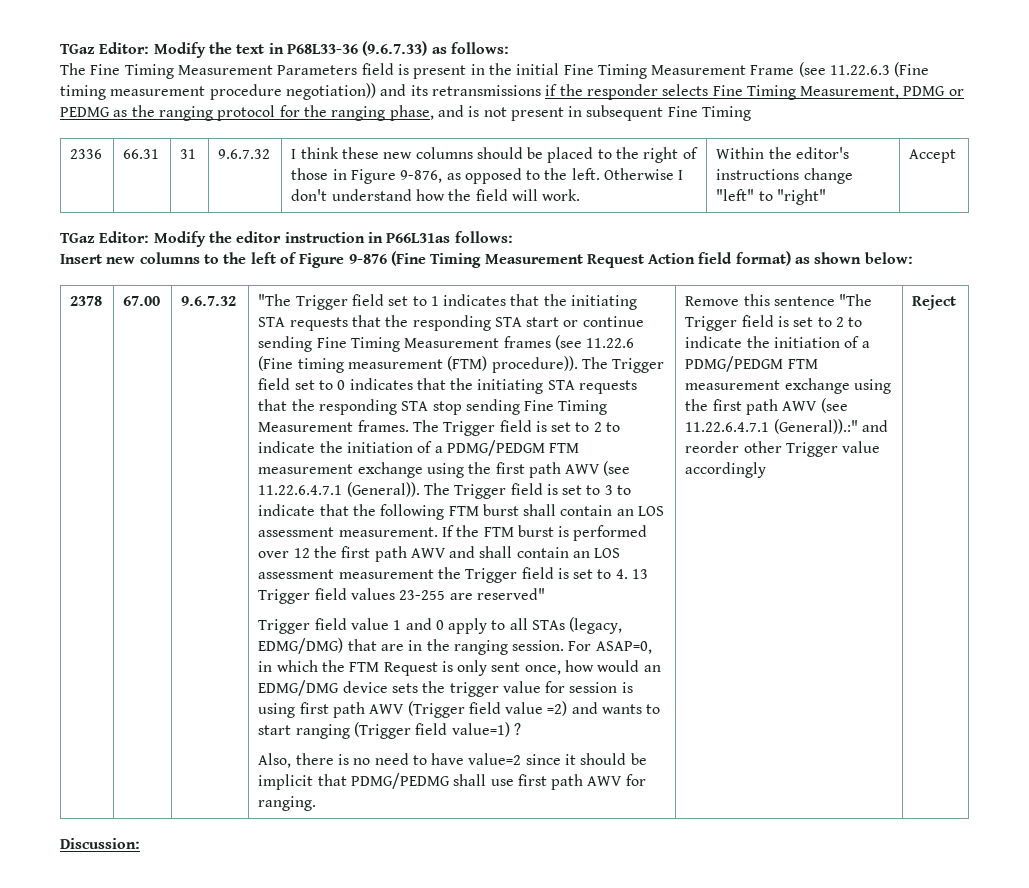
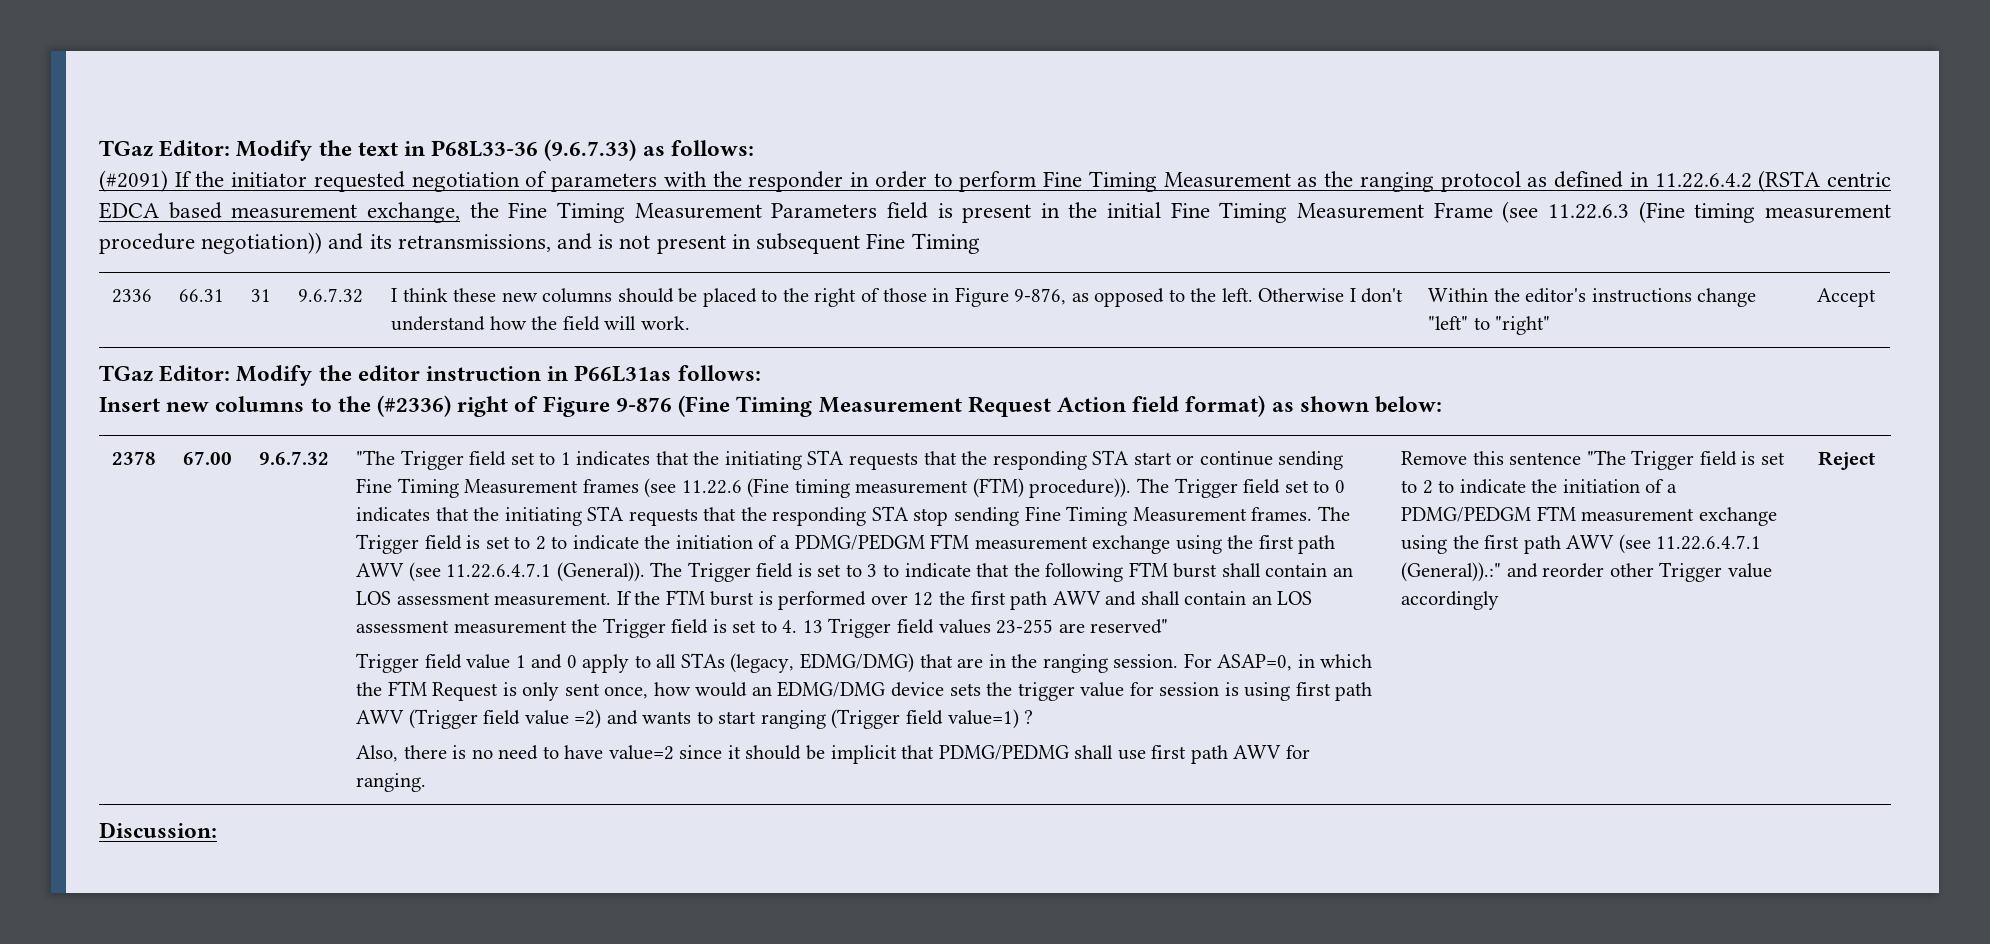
[60,63,86,75] The -> [99,170,1891,192] [99,202,499,223] (#2091) If the initiator requested negotiation of parameters with the responder in order to perform Fine Timing Measurement as the ranging protocol as defined in 11.22.6.4.2 (RSTA centric EDCA based measurement exchange, the
[431,84,964,100] [60,105,434,121] retransmissions if the responder selects Fine Timing Measurement, PDMG or PEDMG as the ranging protocol for the ranging phase, -> [397,234,551,252] retransmissions,
[250,252,276,264] left -> [377,395,509,417] (#2336) right

